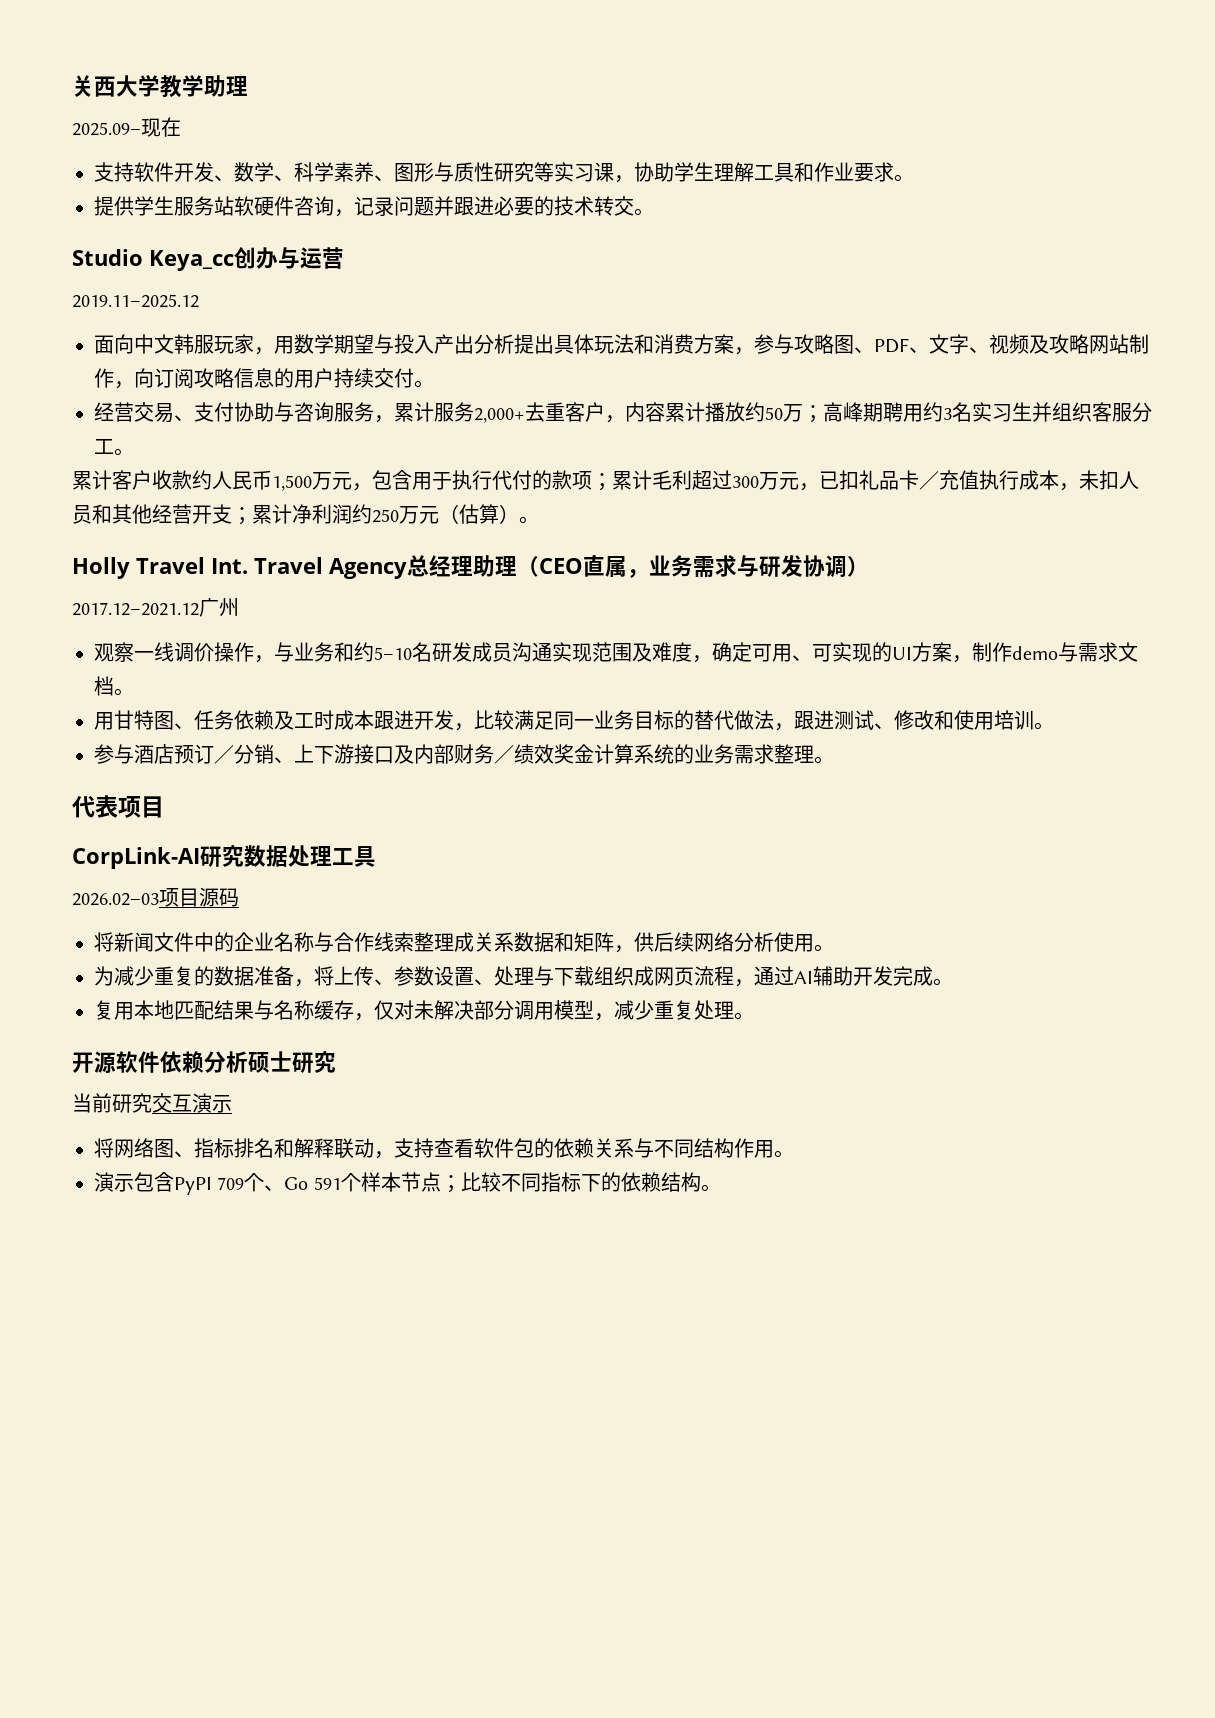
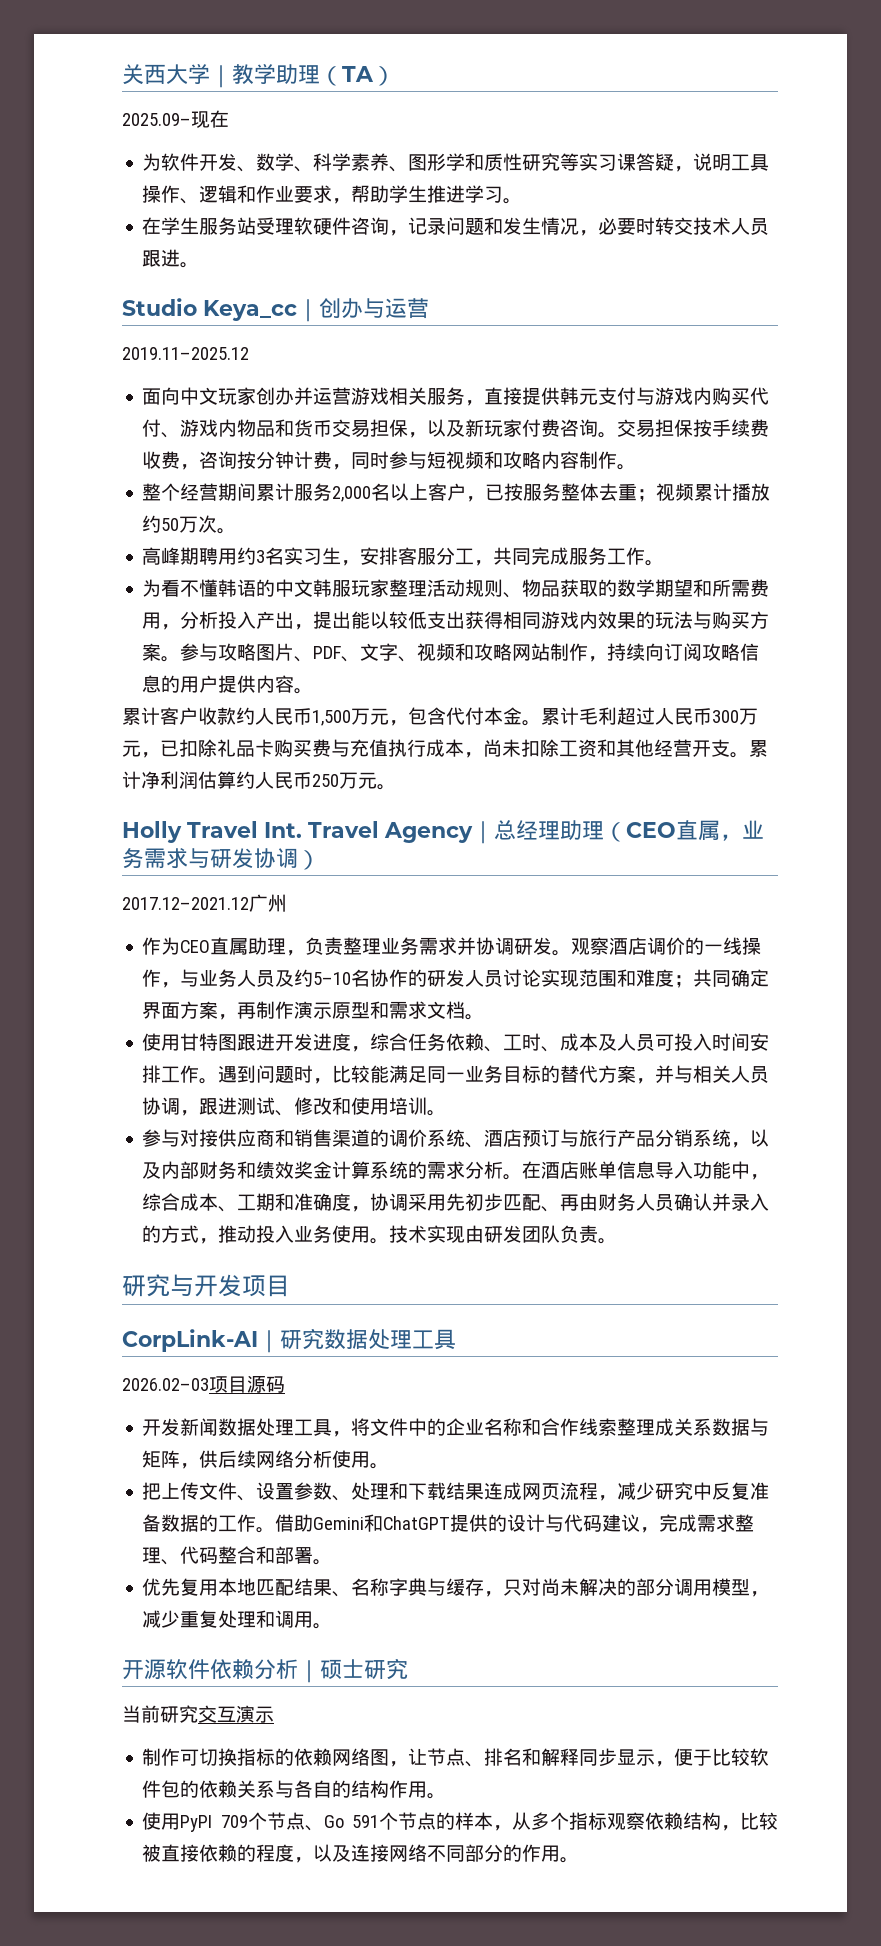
(160, 86) none -> [210,65,232,88] ｜
(248, 86) none -> [320,66,395,86] （TA）
[94,162,134,182] 支持 -> [142,153,162,171] 为
[434,162,454,182] 与 -> [446,153,485,171] 学和
[614,162,914,183] [94,196,134,216] ，协助学生理解工具和作业要求。 // 提供 -> [636,153,770,172] [142,185,523,204] [142,217,162,235] 答疑，说明工具操作、逻辑和作业要求，帮助学生推进学习。 // 在
(234, 206) none -> [256,217,295,235] 受理
[434,196,634,216] 并跟进必要的技术转交 -> [484,217,770,236] [142,249,181,267] 和发生情况，必要时转交技术人员跟进
(234, 260) none -> [297,299,319,322] ｜
[174,334,1149,355] [94,368,434,389] [94,402,665,423] 韩服玩家，用数学期望与投入产出分析提出具体玩法和消费方案，参与攻略图、PDF、文字、视频及攻略网站制作，向订阅攻略信息的用户持续交付。 // 经营交易、支付协助与咨询服务，累计服务2,000+去重客户，内容 -> [218,387,770,406] [142,419,770,438] [142,451,637,470] [142,483,695,502] 玩家创办并运营游戏相关服务，直接提供韩元支付与游戏内购买代付、游戏内物品和货币交易担保，以及新玩家付费咨询。交易担保按手续费收费，咨询按分钟计费，同时参与短视频和攻略内容制作。 // 整个经营期间累计服务2,000名以上客户，已按服务整体去重；视频
[803,405,823,423] ； -> [198,515,237,534] 次。 //
[1032,402,1092,422] 并组织 -> [341,547,399,566] ，安排
(114, 446) none -> [474,547,665,566] [142,579,770,598] [142,611,770,630] [142,643,760,662] [142,675,295,693] ，共同完成服务工作。 // 为看不懂韩语的中文韩服玩家整理活动规则、物品获取的数学期望和所需费用，分析投入产出，提出能以较低支出获得相同游戏内效果的玩法与购买方案。参与攻略图片、PDF、文字、视频和攻略网站制作，持续向订阅攻略信息的用户提供内容
[412,470,612,491] 用于执行代付的款项； -> [446,707,541,726] 代付本金。
(732, 480) none -> [655,708,712,725] 人民币
[859,470,939,490] 礼品卡／ -> [198,739,350,757] 除礼品卡购买费与
[1079,470,1139,490] [72,505,92,524] 未扣人员 -> [483,739,597,757] 尚未扣除工资
[232,507,252,525] ； -> [730,752,749,758] 。
[352,504,519,524] 约250万元（估算） -> [198,771,377,789] 估算约人民币250万元
(407, 568) none -> [472,821,494,844] ｜
[94,642,214,663] 观察一线调价 -> [142,937,743,956] 作为CEO直属助理，负责整理业务需求并协调研发。观察酒店调价的一线
[334,642,354,662] 和 -> [237,970,295,987] 人员及
[432,642,1078,663] 研发成员沟通实现范围及难度，确定可用、可实现的UI方案，制作demo与 -> [370,969,770,988] [142,1001,390,1020] 协作的研发人员讨论实现范围和难度；共同确定界面方案，再制作演示原型和
(134, 692) none -> [142,1033,162,1051] 使
[174,710,514,731] 、任务依赖及工时成本跟进开发，比较 -> [237,1033,770,1052] [142,1065,390,1084] 跟进开发进度，综合任务依赖、工时、成本及人员可投入时间安排工作。遇到问题时，比较能
[734,710,774,730] 做法 -> [598,1065,770,1084] [142,1097,181,1115] 方案，并与相关人员协调
[134,744,394,764] 酒店预订／分销、上下游接口 -> [180,1129,770,1148] 对接供应商和销售渠道的调价系统、酒店预订与旅行产品分销系统，以
[494,745,514,764] ／ -> [237,1161,257,1179] 和
[694,744,834,764] [72,795,118,818] 业务需求整理。 // 代表 -> [427,1161,770,1180] [142,1193,770,1212] [142,1225,618,1244] [122,1274,242,1297] 需求分析。在酒店账单信息导入功能中，综合成本、工期和准确度，协调采用先初步匹配、再由财务人员确认并录入的方式，推动投入业务使用。技术实现由研发团队负责。 // 研究与开发
(200, 858) none -> [258,1330,280,1353] ｜
[94,932,154,952] 将新闻 -> [142,1418,371,1437] 开发新闻数据处理工具，将
[314,932,334,952] 与 -> [522,1418,542,1436] 和
[554,932,574,952] 和 -> [750,1418,770,1436] 与
[94,966,953,987] 为减少重复的数据准备，将上传、参数设置、处理与下载组织成网页流程，通过AI辅助开发完成。 // -> [142,1482,770,1501] [142,1514,755,1533] [142,1546,333,1565] [142,1578,181,1596] 把上传文件、设置参数、处理和下载结果连成网页流程，减少研究中反复准备数据的工作。借助Gemini和ChatGPT提供的设计与代码建议，完成需求整理、代码整合和部署。 // 优先
[254,1000,474,1021] 与名称缓存，仅对未解决 -> [332,1578,637,1597] 、名称字典与缓存，只对尚未解决的
(734, 1010) none -> [256,1610,314,1628] 和调用
(248, 1062) none -> [298,1660,320,1683] ｜
[94,1138,474,1159] 将网络图、指标排名和解释联动，支持查看 -> [142,1748,751,1767] 制作可切换指标的依赖网络图，让节点、排名和解释同步显示，便于比较
[654,1139,694,1158] 不同 -> [294,1780,352,1798] 各自的
[94,1172,174,1192] 演示包含 -> [142,1812,181,1830] 使用
(265, 1182) none -> [266,1812,305,1830] 节点
[360,1172,701,1193] 样本节点；比较不同指标下的依赖结构 -> [398,1812,778,1831] [142,1844,561,1863] 节点的样本，从多个指标观察依赖结构，比较被直接依赖的程度，以及连接网络不同部分的作用

